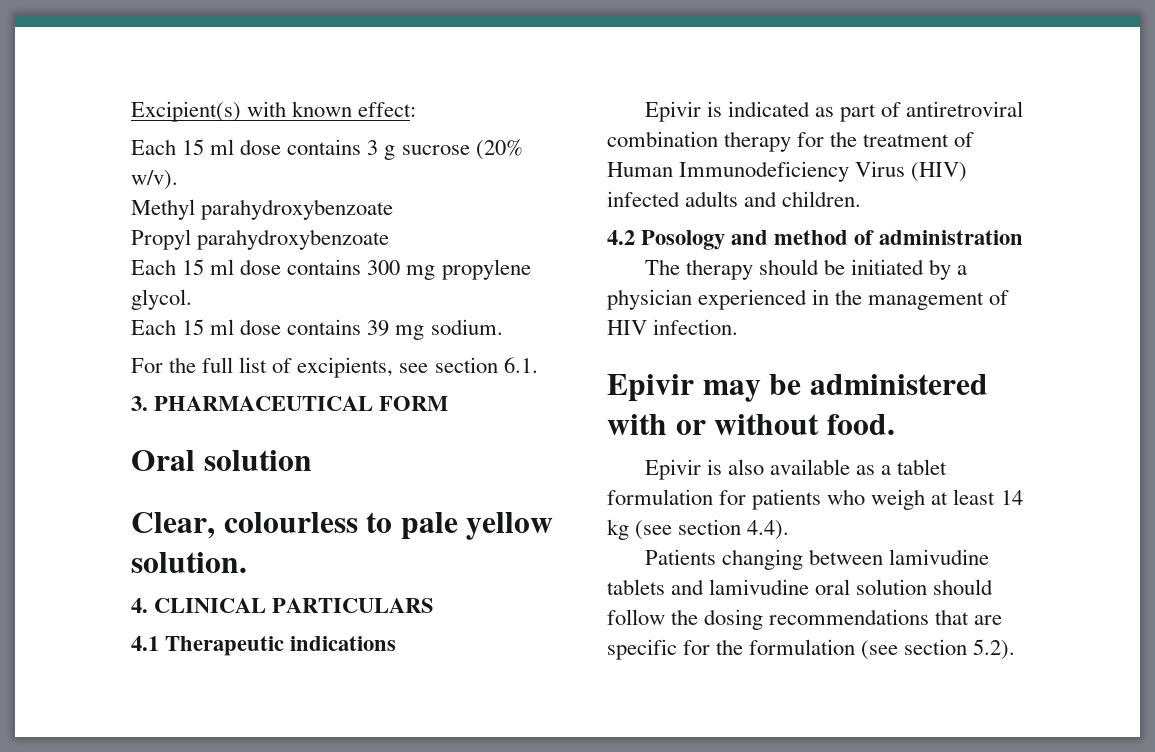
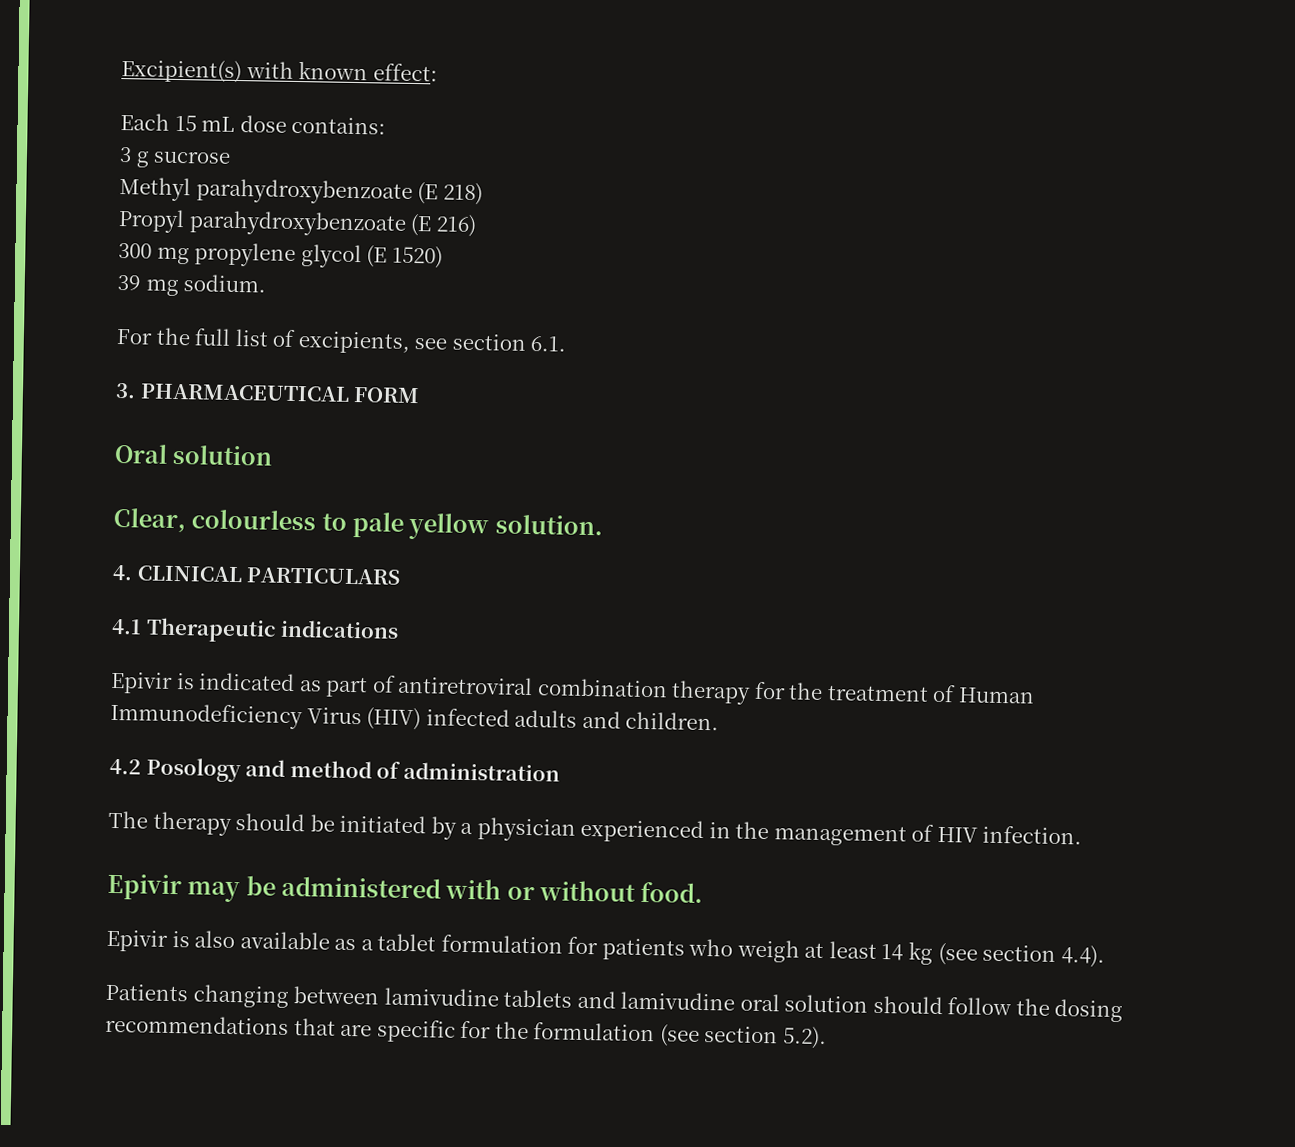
[210,139,362,155] ml dose contains -> [201,115,387,135] mL dose contains: //
[475,139,523,160] [131,170,178,190] (20% w/v). -> (232, 157) none
(394, 209) none -> [417,182,483,206] (E 218)
[131,259,531,280] [131,289,192,310] [131,319,362,335] // Each 15 ml dose contains 300 mg propylene glycol. // Each 15 ml dose contains -> [410,213,477,238] [118,242,443,269] (E 216) // 300 mg propylene glycol (E 1520) //

